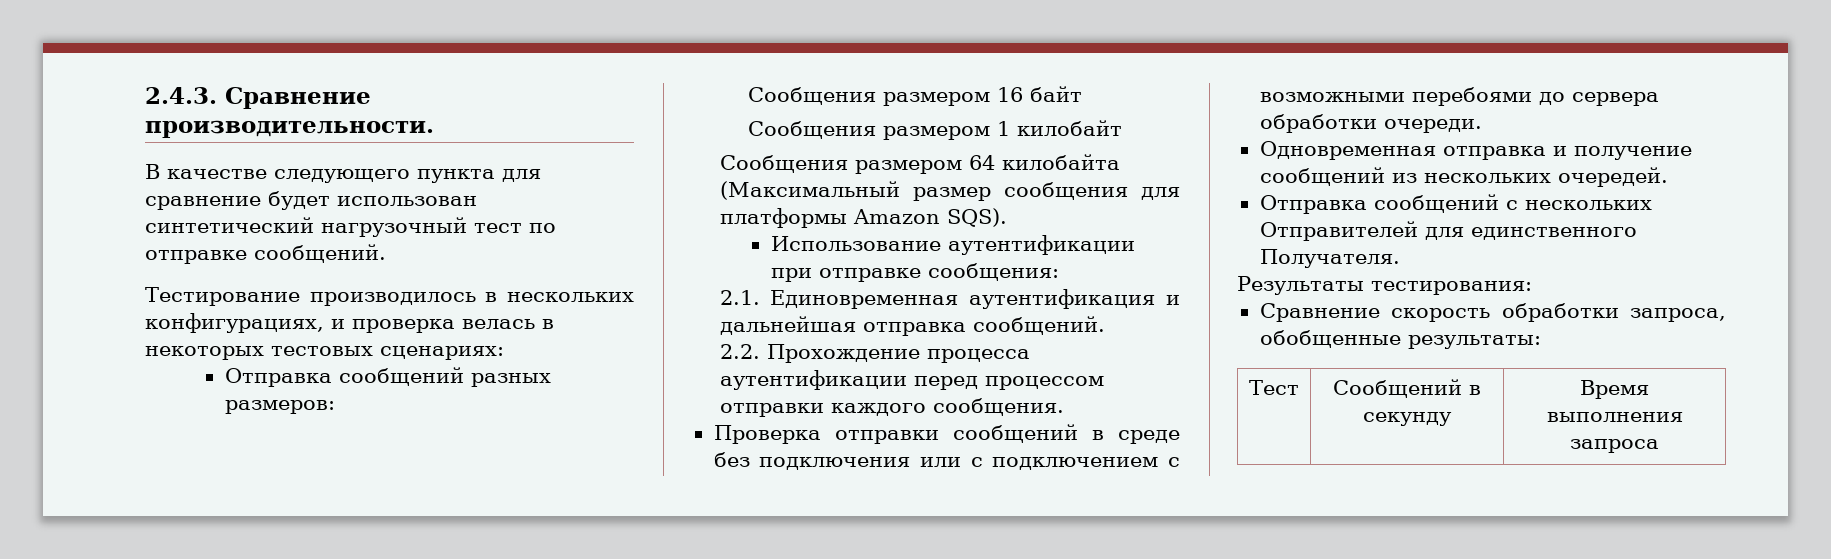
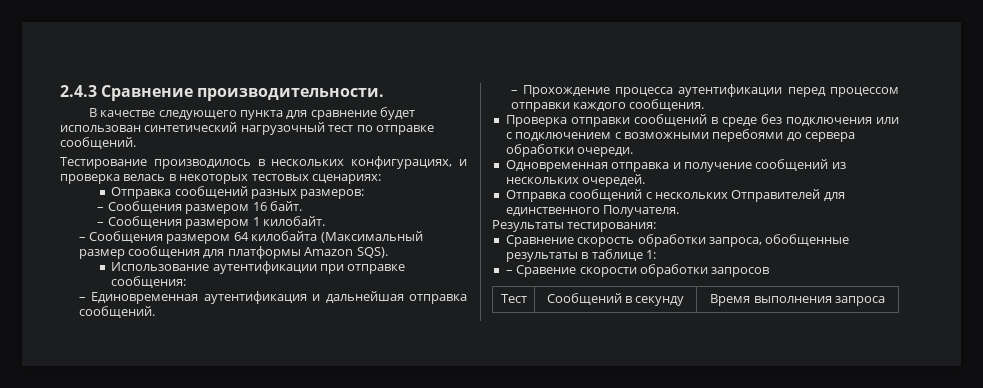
[145,87,217,104] 2.4.3. -> [60,85,97,97] 2.4.3
(335, 407) none -> [97,207,105,211] –
[1030,86,1083,102] байт // -> [269,201,302,211] [97,222,105,226] байт. // –
[1017,120,1123,136] килобайт // -> [262,216,325,226] [78,237,86,241] килобайт. // –
[719,290,760,305] 2.1. -> [78,297,86,301] –
[719,344,760,359] 2.2. -> [510,90,518,94] –
[1407,335,1541,349] результаты: -> [505,249,656,262] [505,264,770,277] результаты в таблице 1: // – Сравение скорости обработки запросов

